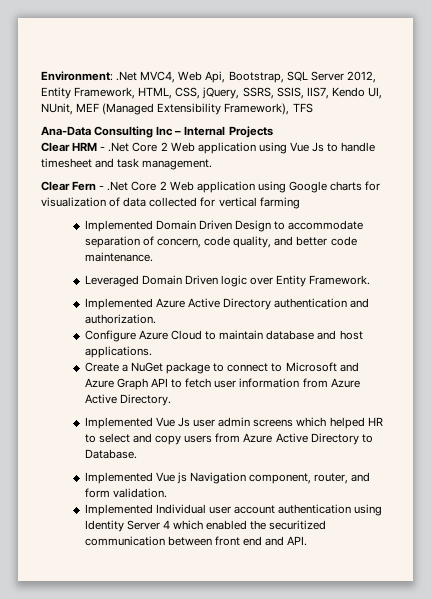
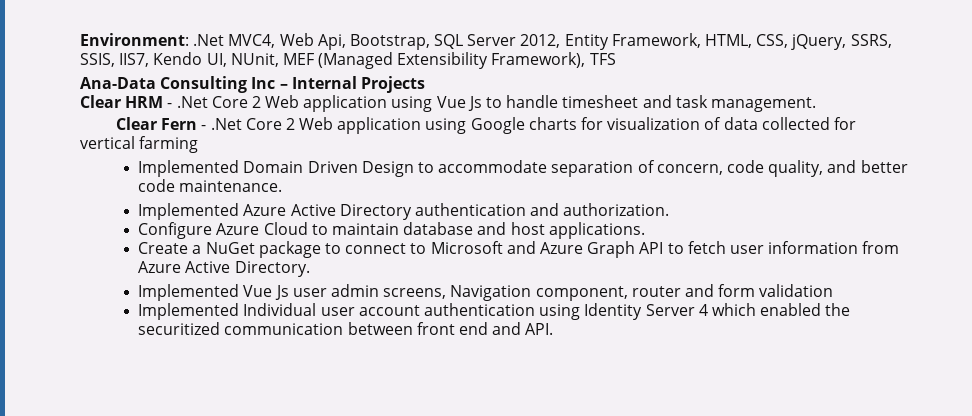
[84,275,371,287] // Leveraged Domain Driven logic over Entity Framework. -> (283, 186) none
[253,417,383,429] [84,433,373,445] [84,449,137,459] [84,472,187,484] screens which helped HR to select and copy users from Azure Active Directory to Database. // Implemented Vue js -> [383,288,447,299] screens,
[314,473,349,484] router, -> [631,286,681,297] router
[112,488,167,498] validation. -> [759,284,834,297] validation

